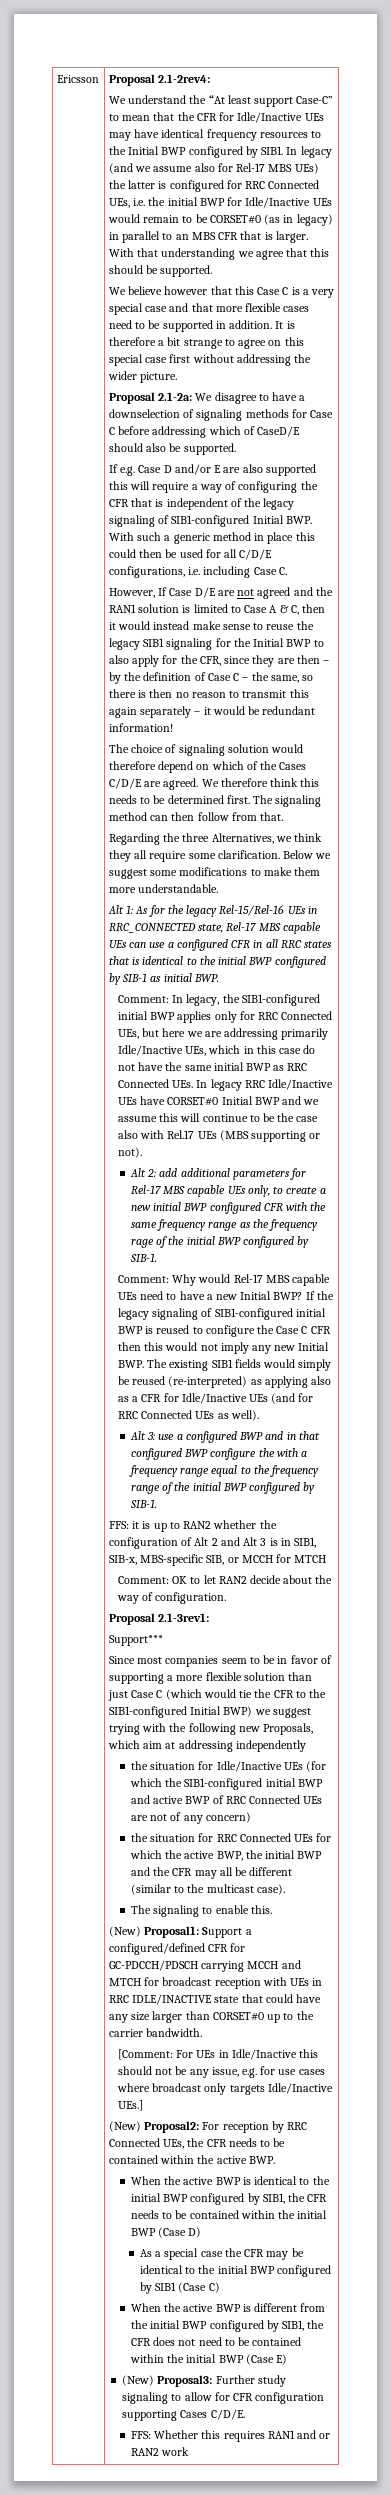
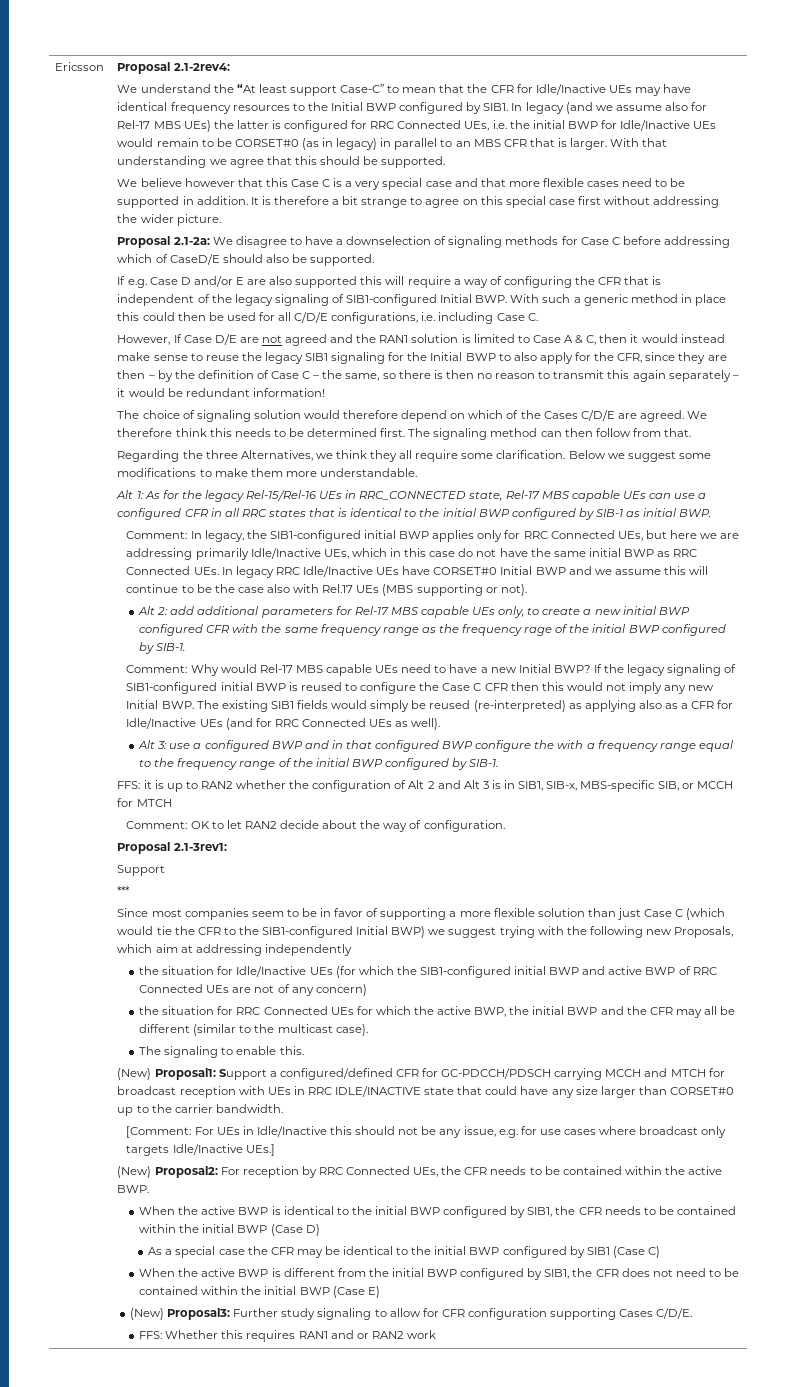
[108,1635,163,1646] Support*** -> [117,865,166,876] [117,886,131,895] Support // ***

